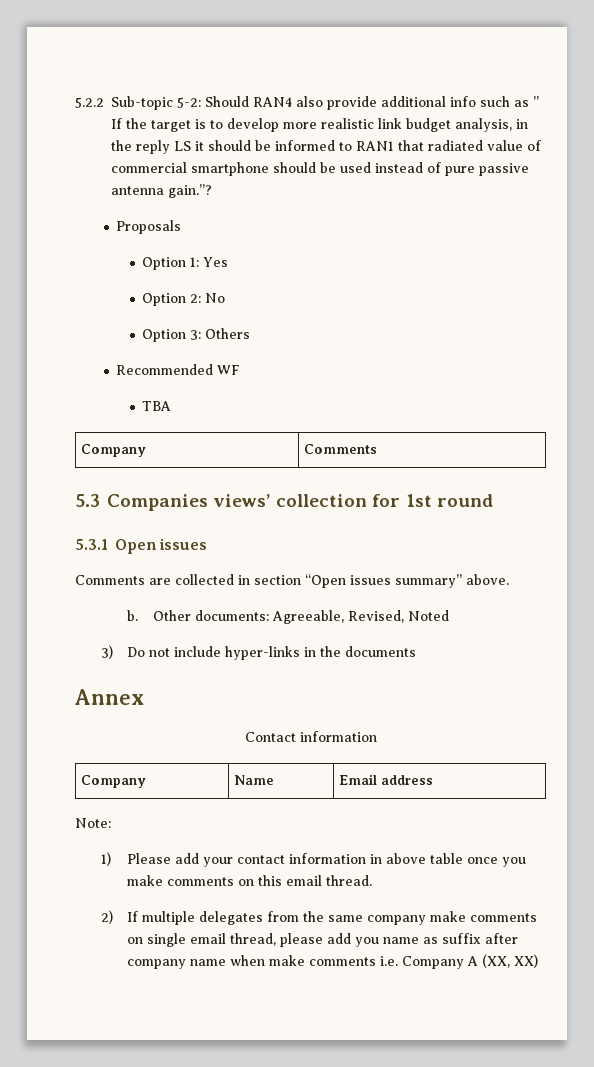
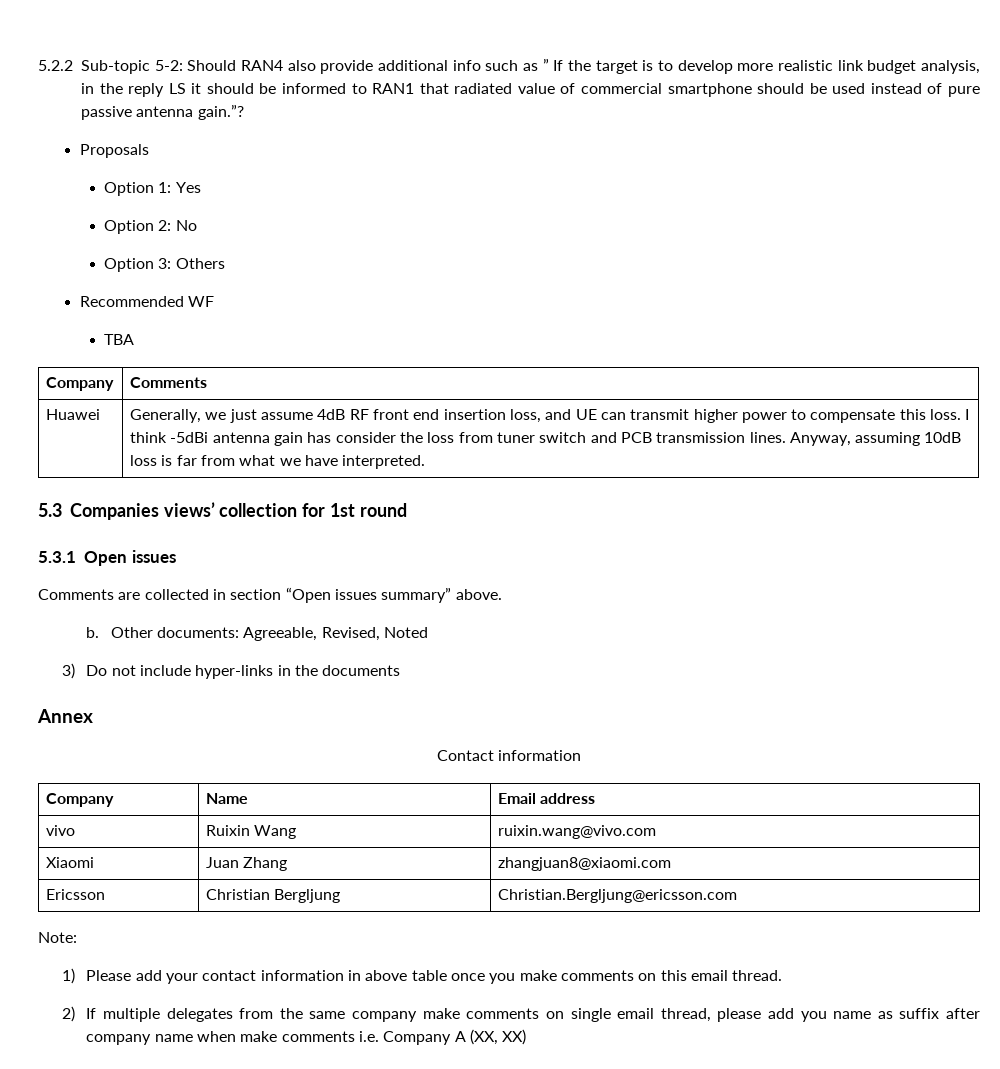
(378, 449) none -> [46,409,101,420] [130,409,970,423] [130,432,962,446] [130,455,426,469] // Huawei | Generally, we just assume 4dB RF front end insertion loss, and UE can transmit higher power to compensate this loss. I think -5dBi antenna gain has consider the loss from tuner switch and PCB transmission lines. Anyway, assuming 10dB loss is far from what we have interpreted.
(434, 780) none -> [46,825,76,836] [206,825,297,839] [498,825,657,839] [46,857,95,868] [206,857,288,871] [498,857,672,871] [46,889,106,900] [206,889,341,903] [498,889,738,903] // vivo | Ruixin Wang | ruixin.wang@vivo.com // Xiaomi | Juan Zhang | zhangjuan8@xiaomi.com // Ericsson | Christian Bergljung | Christian.Bergljung@ericsson.com

